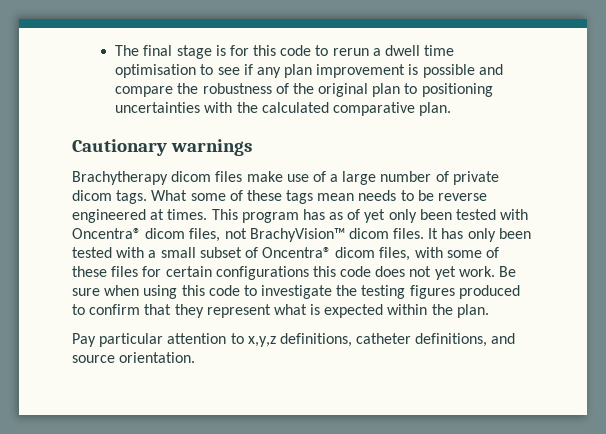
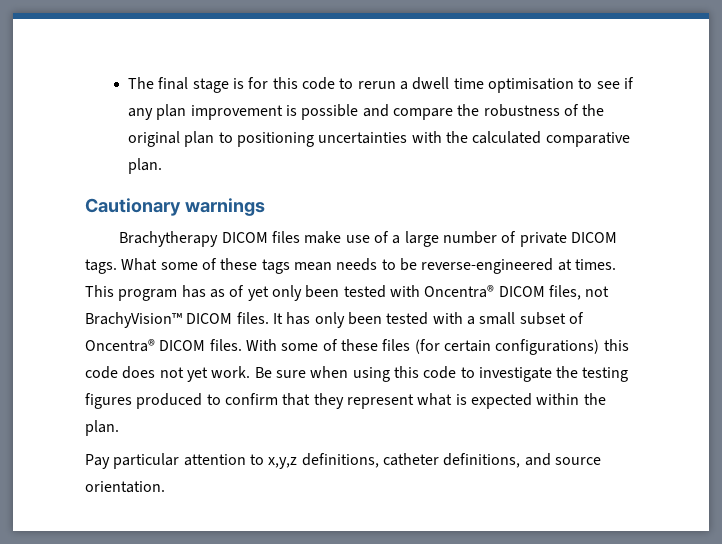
[171,171,212,182] dicom -> [221,232,268,243] DICOM
[72,190,112,201] dicom -> [571,232,618,243] DICOM
[438,193,488,201] [72,209,146,223] reverse engineered -> [421,258,554,274] reverse-engineered
[145,228,186,239] dicom -> [498,286,545,297] DICOM
[348,228,389,239] dicom -> [186,313,233,324] DICOM
[335,247,443,261] dicom files, with -> [159,339,277,351] DICOM files. With
[142,266,309,280] for certain configurations -> [414,339,600,355] (for certain configurations)

